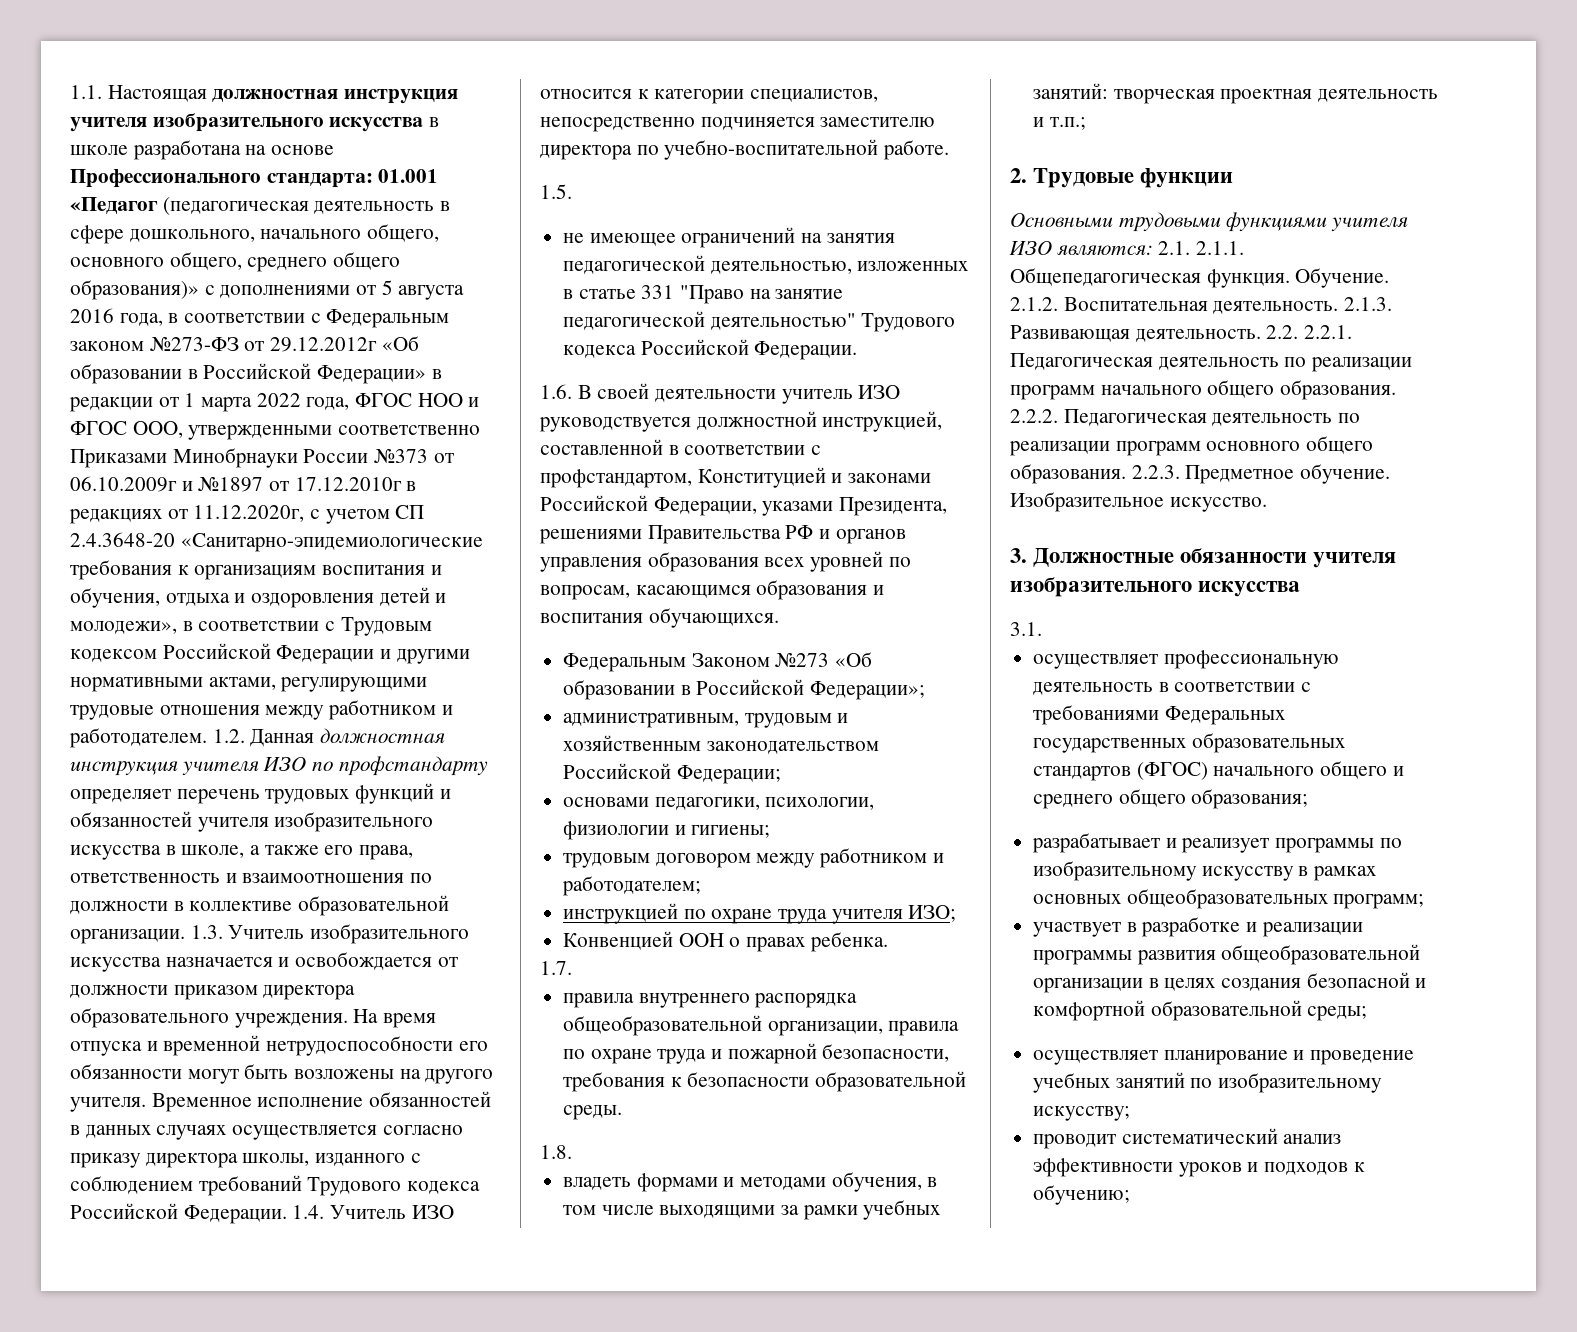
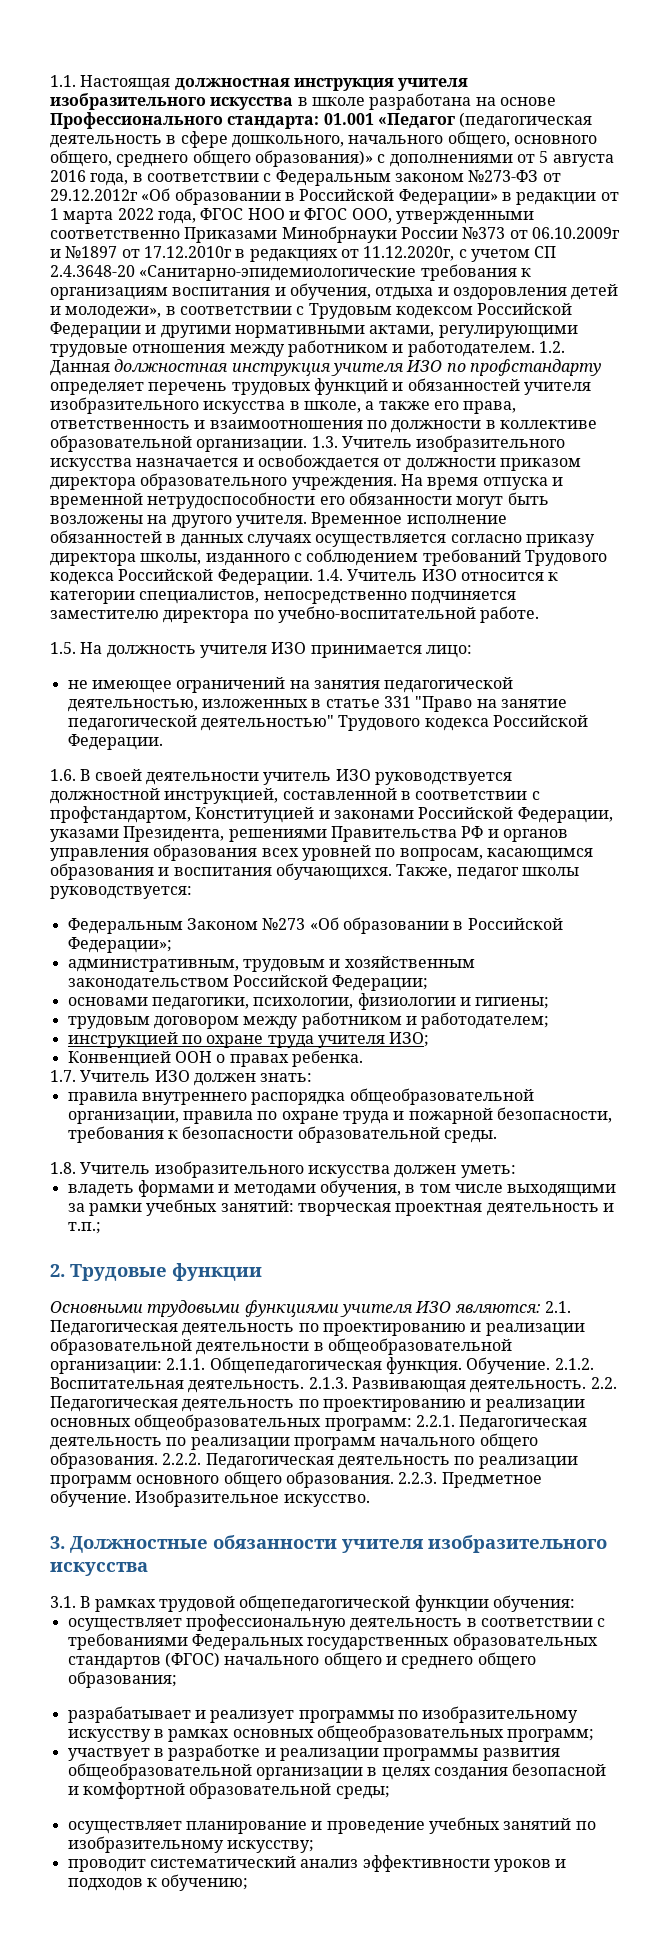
(572, 191) none -> [80,642,472,658] На должность учителя ИЗО принимается лицо:
(779, 618) none -> [396,864,579,880] [50,886,192,899] Также, педагог школы руководствуется:
(572, 968) none -> [80,1070,313,1086] Учитель ИЗО должен знать:
(572, 1152) none -> [80,1161,516,1178] Учитель изобразительного искусства должен уметь:
(1191, 248) none -> [50,1320,585,1336] [50,1338,512,1355] [50,1361,162,1374] Педагогическая деятельность по проектированию и реализации образовательной деятельности в общеобразовательной организации:
(1299, 332) none -> [50,1396,585,1412] [50,1414,412,1431] Педагогическая деятельность по проектированию и реализации основных общеобразовательных программ:
(1042, 629) none -> [80,1595,575,1612] В рамках трудовой общепедагогической функции обучения:

